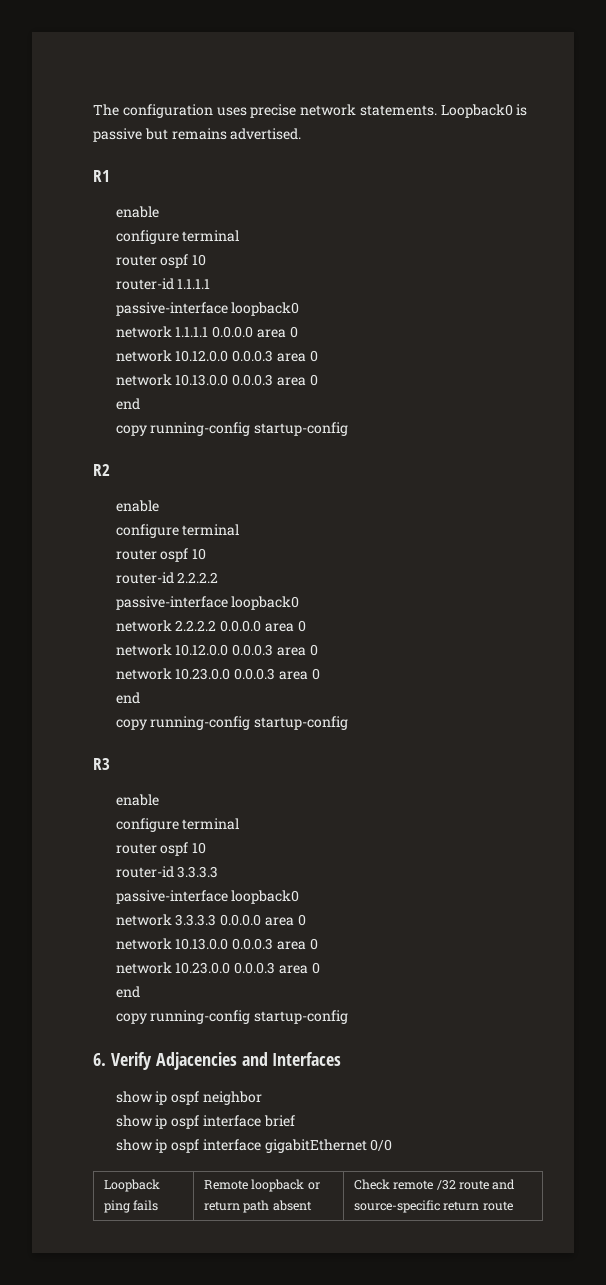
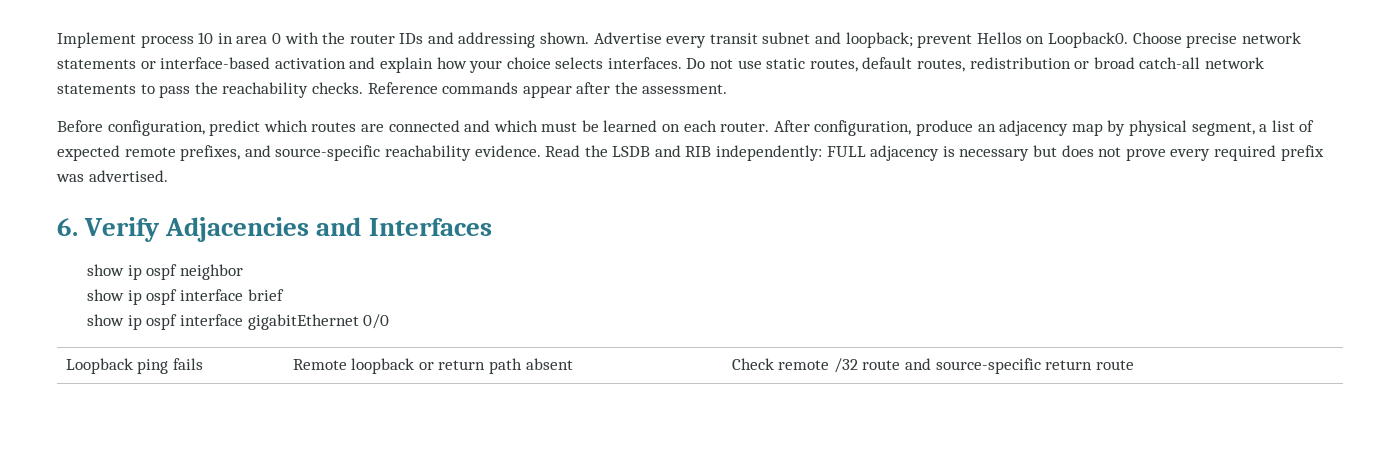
[93,104,528,118] [93,128,302,142] [93,170,110,182] [115,206,159,218] [115,230,240,244] [115,254,207,268] [115,278,211,290] [115,302,300,316] [115,326,298,338] [115,350,318,362] [115,374,318,386] [115,398,140,410] [115,422,349,436] [93,464,110,476] [115,500,159,512] [115,524,240,538] [115,548,207,562] [115,572,219,584] [115,596,300,610] [115,620,306,632] [115,644,318,656] [115,668,320,680] [115,692,140,704] [115,716,349,730] [93,758,110,770] [115,794,159,806] [115,818,240,832] [115,842,207,856] [115,866,219,878] [115,890,300,904] [115,914,306,926] [115,938,318,950] [115,962,320,974] [115,986,140,998] [115,1010,349,1024] The configuration uses precise network statements. Loopback0 is passive but remains advertised. // R1 // enable // configure terminal // router ospf 10 // router-id 1.1.1.1 // passive-interface loopback0 // network 1.1.1.1 0.0.0.0 area 0 // network 10.12.0.0 0.0.0.3 area 0 // network 10.13.0.0 0.0.0.3 area 0 // end // copy running-config startup-config // R2 // enable // configure terminal // router ospf 10 // router-id 2.2.2.2 // passive-interface loopback0 // network 2.2.2.2 0.0.0.0 area 0 // network 10.12.0.0 0.0.0.3 area 0 // network 10.23.0.0 0.0.0.3 area 0 // end // copy running-config startup-config // R3 // enable // configure terminal // router ospf 10 // router-id 3.3.3.3 // passive-interface loopback0 // network 3.3.3.3 0.0.0.0 area 0 // network 10.13.0.0 0.0.0.3 area 0 // network 10.23.0.0 0.0.0.3 area 0 // end // copy running-config startup-config -> [57,32,1301,48] [57,57,1264,73] [57,82,728,98] [57,120,1315,136] [57,145,1324,161] [56,170,168,182] Implement process 10 in area 0 with the router IDs and addressing shown. Advertise every transit subnet and loopback; prevent Hellos on Loopback0. Choose precise network statements or interface-based activation and explain how your choice selects interfaces. Do not use static routes, default routes, redistribution or broad catch-all network statements to pass the reachability checks. Reference commands appear after the assessment. // Before configuration, predict which routes are connected and which must be learned on each router. After configuration, produce an adjacency map by physical segment, a list of expected remote prefixes, and source-specific reachability evidence. Read the LSDB and RIB independently: FULL adjacency is necessary but does not prove every required prefix was advertised.

